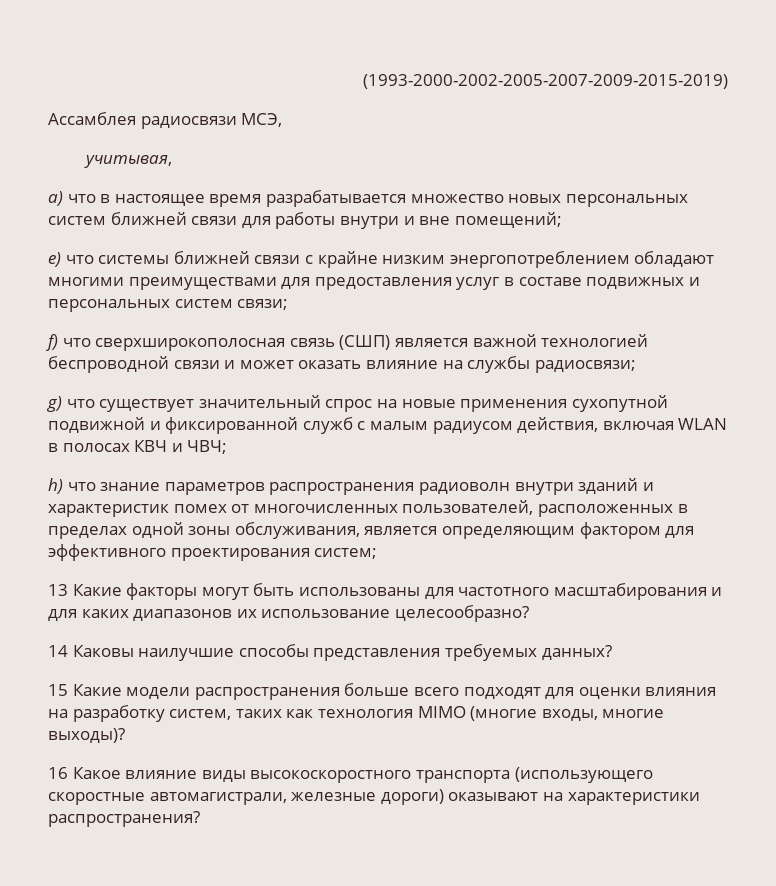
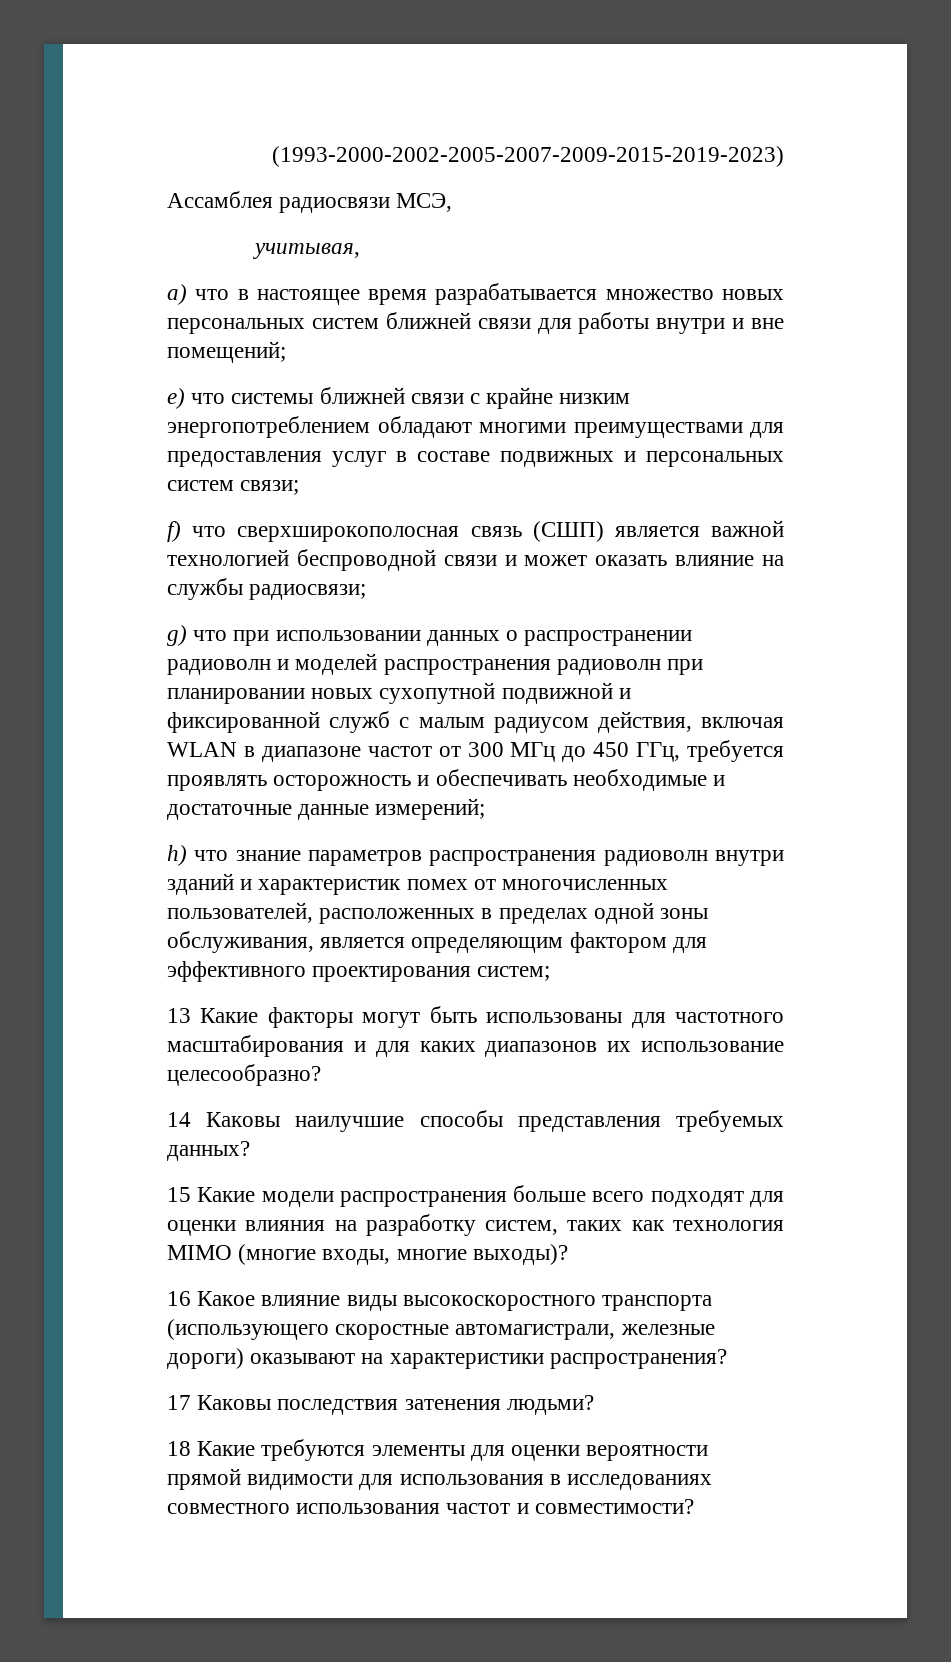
[363,74,728,89] (1993-2000-2002-2005-2007-2009-2015-2019) -> [272,146,784,167] (1993-2000-2002-2005-2007-2009-2015-2019-2023)
[99,395,568,412] существует значительный спрос на новые применения -> [233,630,693,646] [167,653,704,675] [167,688,374,704] при использовании данных о распространении радиоволн и моделей распространения радиоволн при планировании новых
[62,440,228,454] полосах КВЧ и ЧВЧ; -> [261,740,784,762] [167,769,726,791] [167,798,486,820] диапазоне частот от 300 МГц до 450 ГГц, требуется проявлять осторожность и обеспечивать необходимые и достаточные данные измерений;
(200, 819) none -> [167,1395,594,1415] [167,1439,709,1461] [167,1468,713,1490] [167,1499,694,1514] // 17 Каковы последствия затенения людьми? // 18 Какие требуются элементы для оценки вероятности прямой видимости для использования в исследованиях совместного использования частот и совместимости?

